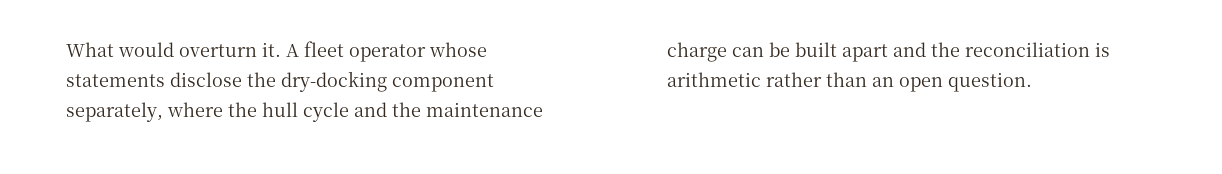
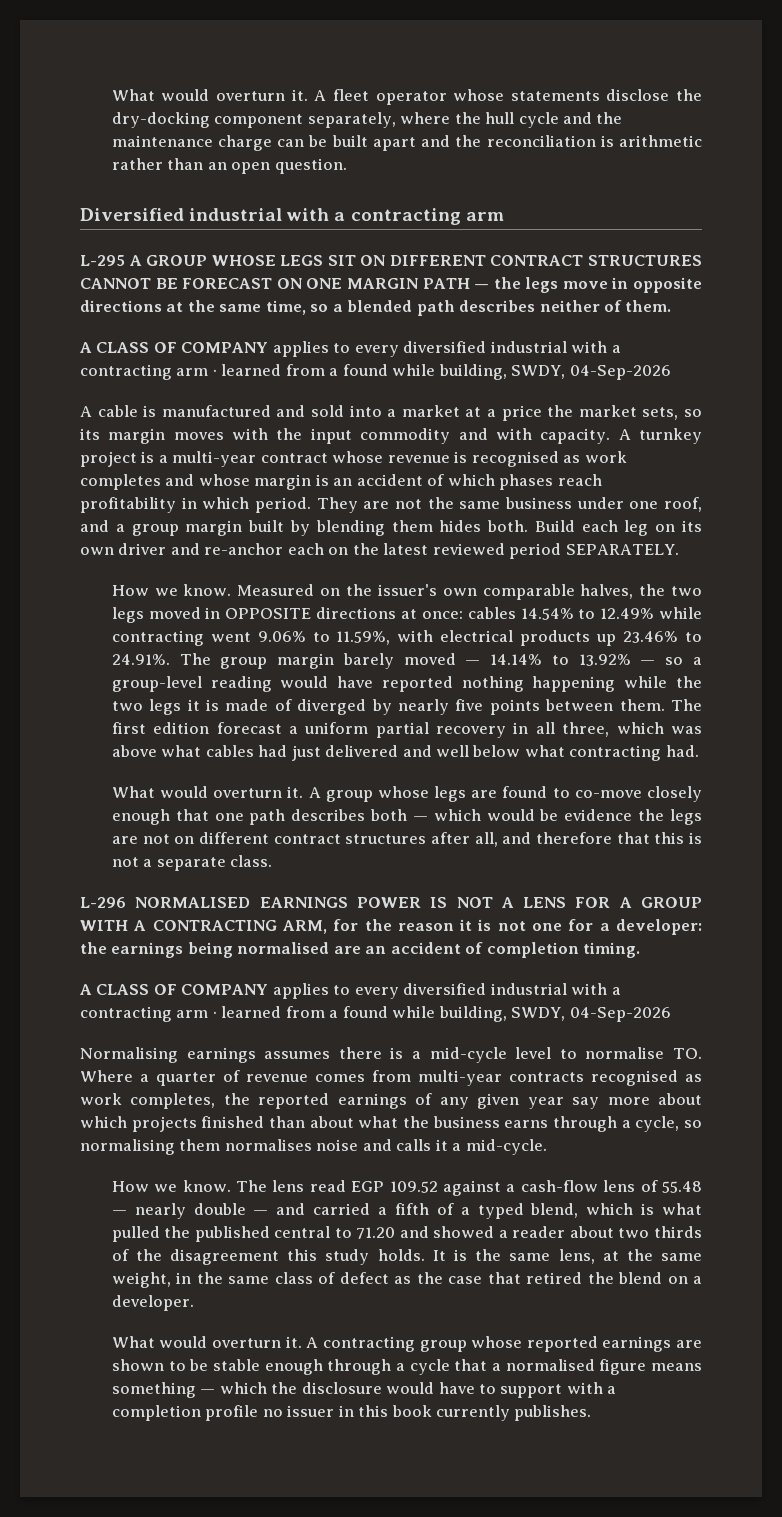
(1033, 82) none -> [80,208,504,225] [80,255,702,266] [80,277,702,293] [80,300,672,316] [80,341,621,357] [80,364,671,380] [80,405,703,421] [80,428,703,444] [80,451,627,467] [80,474,602,490] [80,497,702,513] [80,520,703,536] [80,543,679,559] [111,584,702,600] [111,607,702,623] [111,630,702,646] [111,653,702,669] [111,676,703,692] [111,699,702,715] [111,722,702,738] [111,745,699,761] [111,786,702,802] [111,809,702,825] [111,832,703,847] [111,855,273,871] [80,897,702,908] [80,919,702,935] [80,942,641,958] [80,983,621,999] [80,1006,671,1022] [80,1047,703,1063] [80,1070,702,1086] [80,1093,702,1109] [80,1116,702,1132] [80,1139,547,1155] [111,1180,702,1196] [111,1203,702,1219] [111,1226,702,1242] [111,1249,703,1265] [111,1272,703,1288] [111,1295,194,1311] [111,1336,702,1352] [111,1359,702,1375] [111,1382,617,1398] [111,1405,592,1421] // Diversified industrial with a contracting arm // L-295 A GROUP WHOSE LEGS SIT ON DIFFERENT CONTRACT STRUCTURES CANNOT BE FORECAST ON ONE MARGIN PATH — the legs move in opposite directions at the same time, so a blended path describes neither of them. // A CLASS OF COMPANY applies to every diversified industrial with a contracting arm · learned from a found while building, SWDY, 04-Sep-2026 // A cable is manufactured and sold into a market at a price the market sets, so its margin moves with the input commodity and with capacity. A turnkey project is a multi-year contract whose revenue is recognised as work completes and whose margin is an accident of which phases reach profitability in which period. They are not the same business under one roof, and a group margin built by blending them hides both. Build each leg on its own driver and re-anchor each on the latest reviewed period SEPARATELY. // How we know. Measured on the issuer's own comparable halves, the two legs moved in OPPOSITE directions at once: cables 14.54% to 12.49% while contracting went 9.06% to 11.59%, with electrical products up 23.46% to 24.91%. The group margin barely moved — 14.14% to 13.92% — so a group-level reading would have reported nothing happening while the two legs it is made of diverged by nearly five points between them. The first edition forecast a uniform partial recovery in all three, which was above what cables had just delivered and well below what contracting had. // What would overturn it. A group whose legs are found to co-move closely enough that one path describes both — which would be evidence the legs are not on different contract structures after all, and therefore that this is not a separate class. // L-296 NORMALISED EARNINGS POWER IS NOT A LENS FOR A GROUP WITH A CONTRACTING ARM, for the reason it is not one for a developer: the earnings being normalised are an accident of completion timing. // A CLASS OF COMPANY applies to every diversified industrial with a contracting arm · learned from a found while building, SWDY, 04-Sep-2026 // Normalising earnings assumes there is a mid-cycle level to normalise TO. Where a quarter of revenue comes from multi-year contracts recognised as work completes, the reported earnings of any given year say more about which projects finished than about what the business earns through a cycle, so normalising them normalises noise and calls it a mid-cycle. // How we know. The lens read EGP 109.52 against a cash-flow lens of 55.48 — nearly double — and carried a fifth of a typed blend, which is what pulled the published central to 71.20 and showed a reader about two thirds of the disagreement this study holds. It is the same lens, at the same weight, in the same class of defect as the case that retired the blend on a developer. // What would overturn it. A contracting group whose reported earnings are shown to be stable enough through a cycle that a normalised figure means something — which the disclosure would have to support with a completion profile no issuer in this book currently publishes.

